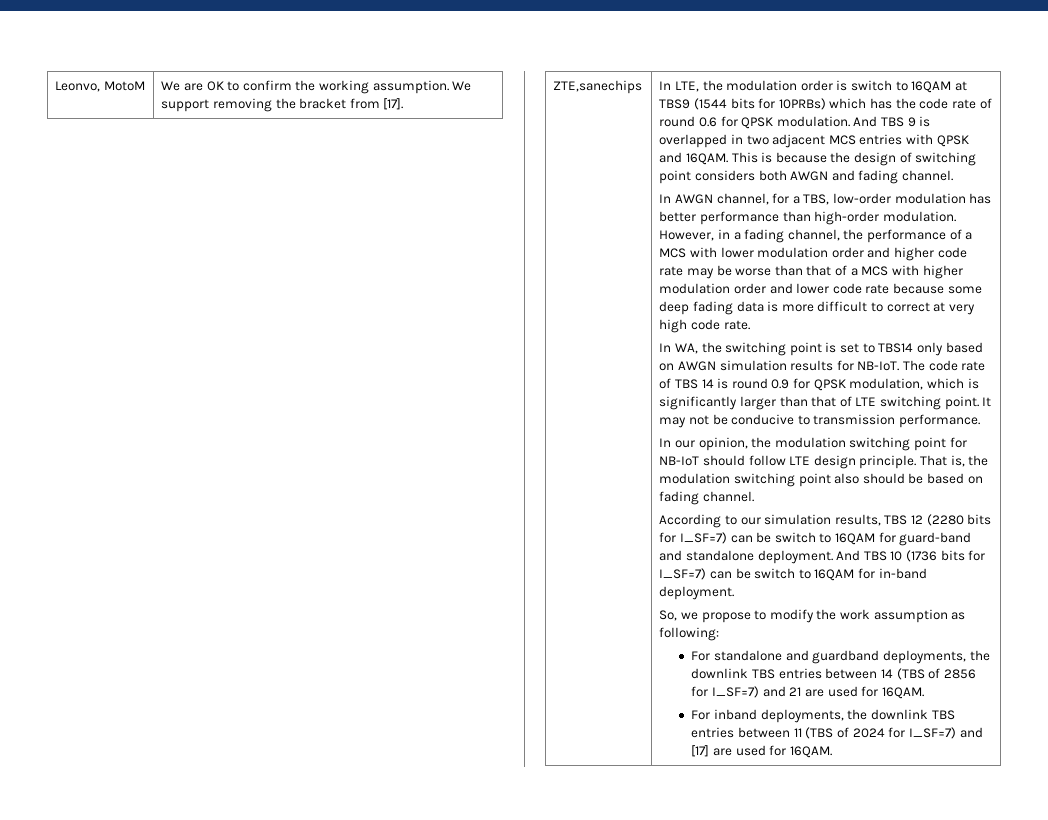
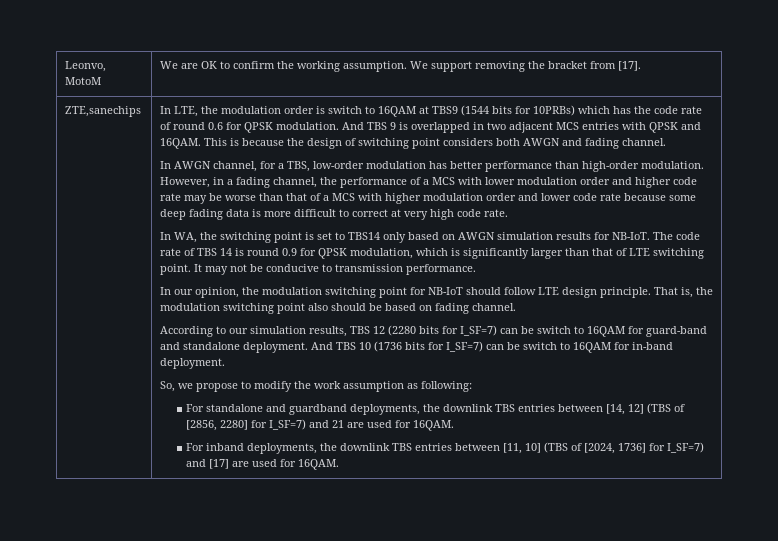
[881,668,976,680] 14 (TBS of 2856 -> [606,403,686,415] [186,420,249,431] [14, 12] (TBS of [2856, 2280]
[793,727,885,739] 11 (TBS of 2024 -> [503,442,647,454] [11, 10] (TBS of [2024, 1736]

